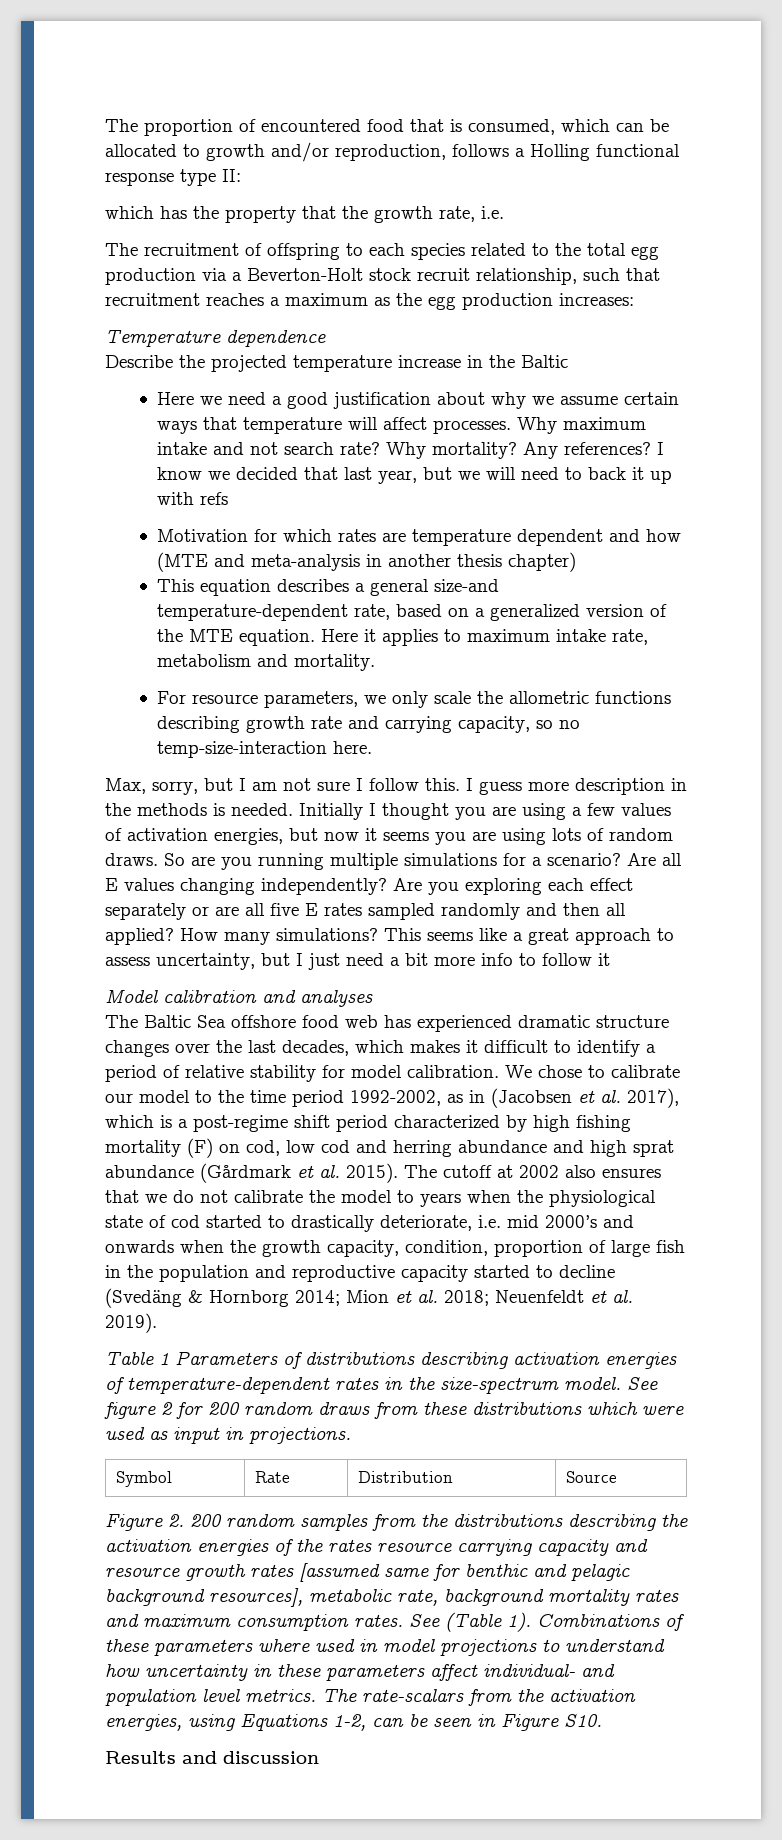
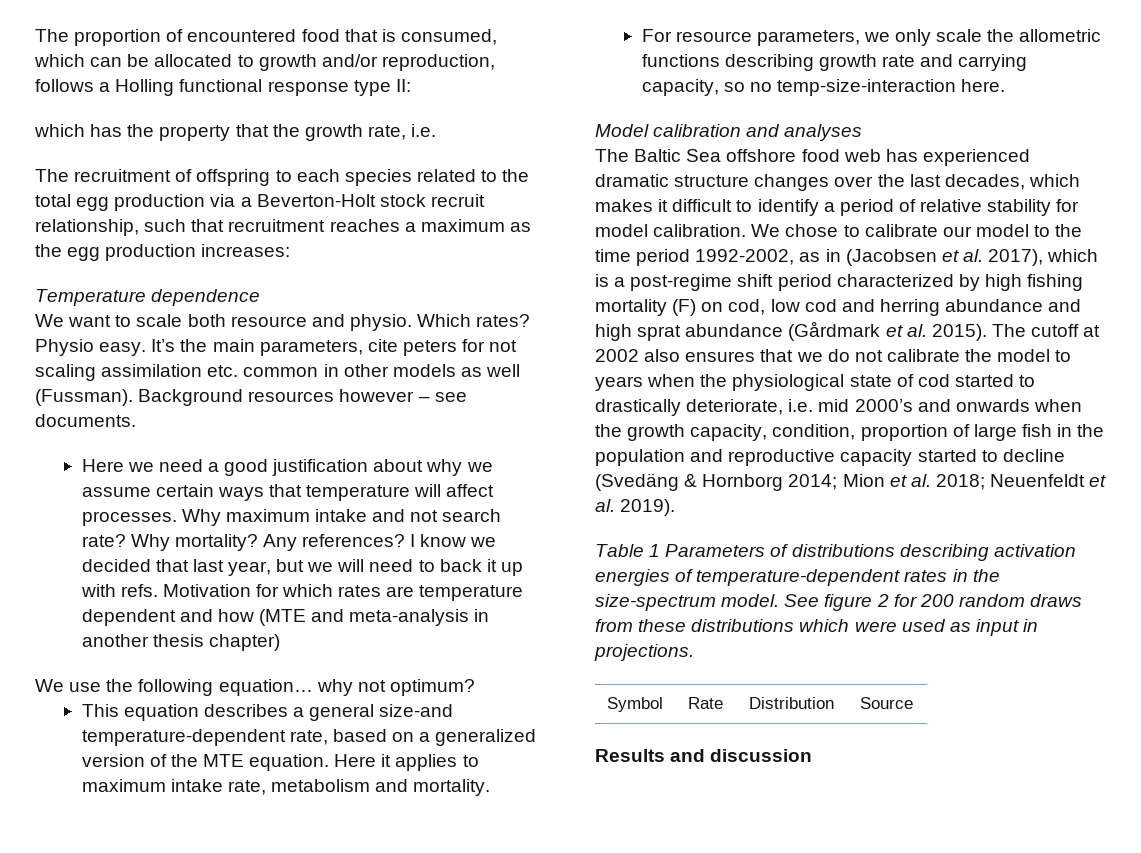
[105,355,568,372] Describe the projected temperature increase in the Baltic -> [35,314,531,331] [35,339,518,356] [35,364,521,381] [35,389,467,406] [35,414,136,427] We want to scale both resource and physio. Which rates? Physio easy. It’s the main parameters, cite peters for not scaling assimilation etc. common in other models as well (Fussman). Background resources however – see documents.
[199,492,228,505] refs // -> [120,584,158,597] refs.
(576, 562) none -> [35,679,475,696] // We use the following equation… why not optimum?
[105,778,687,795] [105,803,671,820] [105,828,673,845] [105,853,682,870] [105,878,633,895] [105,903,626,920] [105,928,674,945] [105,953,610,970] // Max, sorry, but I am not sure I follow this. I guess more description in the methods is needed. Initially I thought you are using a few values of activation energies, but now it seems you are using lots of random draws. So are you running multiple simulations for a scenario? Are all E values changing independently? Are you exploring each effect separately or are all five E rates sampled randomly and then all applied? How many simulations? This seems like a great approach to assess uncertainty, but I just need a bit more info to follow it -> (1006, 85) none
[105,1514,688,1531] [105,1539,648,1556] [105,1563,630,1582] [105,1588,679,1607] [105,1612,685,1632] [105,1639,665,1656] [105,1664,615,1681] [105,1689,636,1706] [105,1714,602,1731] // Figure 2. 200 random samples from the distributions describing the activation energies of the rates resource carrying capacity and resource growth rates [assumed same for benthic and pelagic background resources], metabolic rate, background mortality rates and maximum consumption rates. See (Table 1). Combinations of these parameters where used in model projections to understand how uncertainty in these parameters affect individual- and population level metrics. The rate-scalars from the activation energies, using Equations 1-2, can be seen in Figure S10. -> (914, 703) none

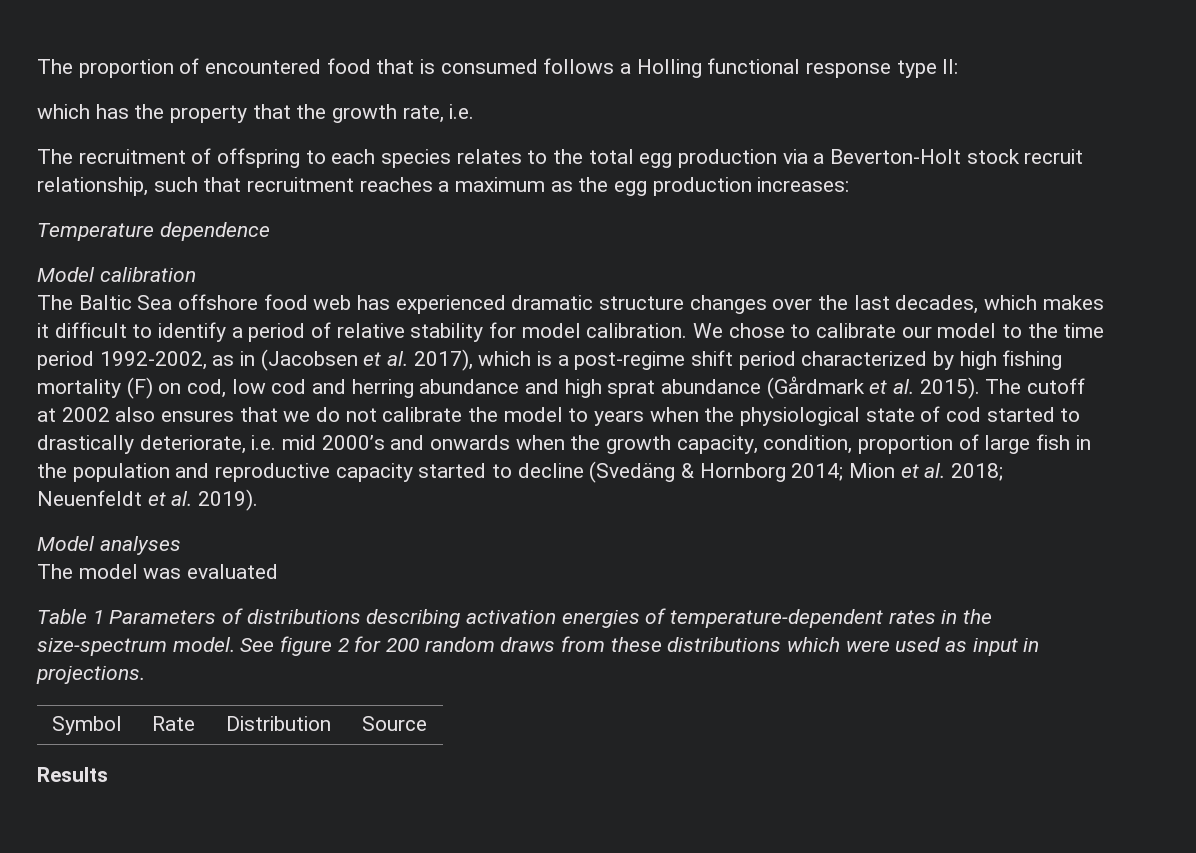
[400,29,497,45] [34,54,495,71] consumed, which can be allocated to growth and/or reproduction, -> [440,59,538,74] consumed
[416,169,476,182] related -> [456,149,522,164] relates
[35,314,531,331] [35,339,518,356] [35,364,521,381] [35,389,467,406] [35,414,136,427] [81,459,493,476] [81,484,495,501] [81,509,502,526] [81,534,497,551] [81,559,523,576] [80,584,524,601] [81,609,490,626] [81,634,280,651] [35,679,475,696] [81,704,454,721] [81,729,537,746] [81,754,479,771] [81,779,491,796] [641,29,1102,46] [641,54,1028,71] [641,79,1006,96] // We want to scale both resource and physio. Which rates? Physio easy. It’s the main parameters, cite peters for not scaling assimilation etc. common in other models as well (Fussman). Background resources however – see documents. // Here we need a good justification about why we assume certain ways that temperature will affect processes. Why maximum intake and not search rate? Why mortality? Any references? I know we decided that last year, but we will need to back it up with refs. Motivation for which rates are temperature dependent and how (MTE and meta-analysis in another thesis chapter) // We use the following equation… why not optimum? // This equation describes a general size-and temperature-dependent rate, based on a generalized version of the MTE equation. Here it applies to maximum intake rate, metabolism and mortality. // For resource parameters, we only scale the allometric functions describing growth rate and carrying capacity, so no temp-size-interaction here. -> (270, 231) none
[746,124,863,141] and analyses -> (196, 274) none
(676, 507) none -> [37,536,181,555] [37,564,279,579] // Model analyses // The model was evaluated
[670,749,813,762] and discussion -> (108, 774) none

